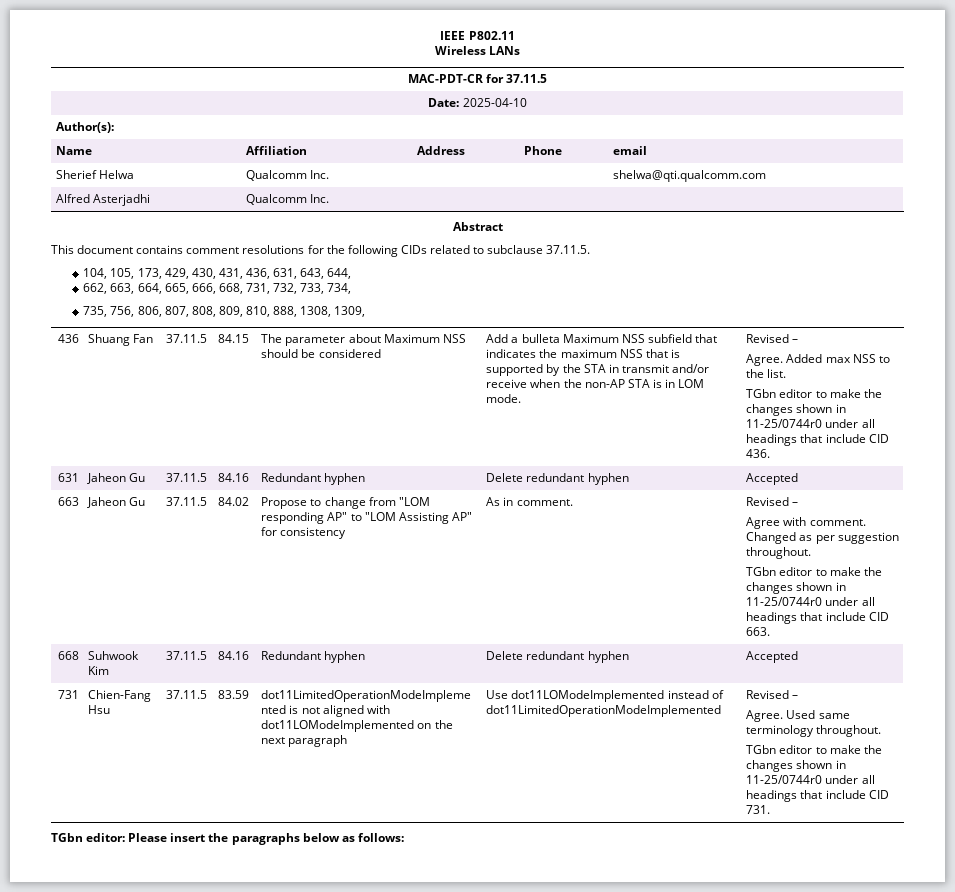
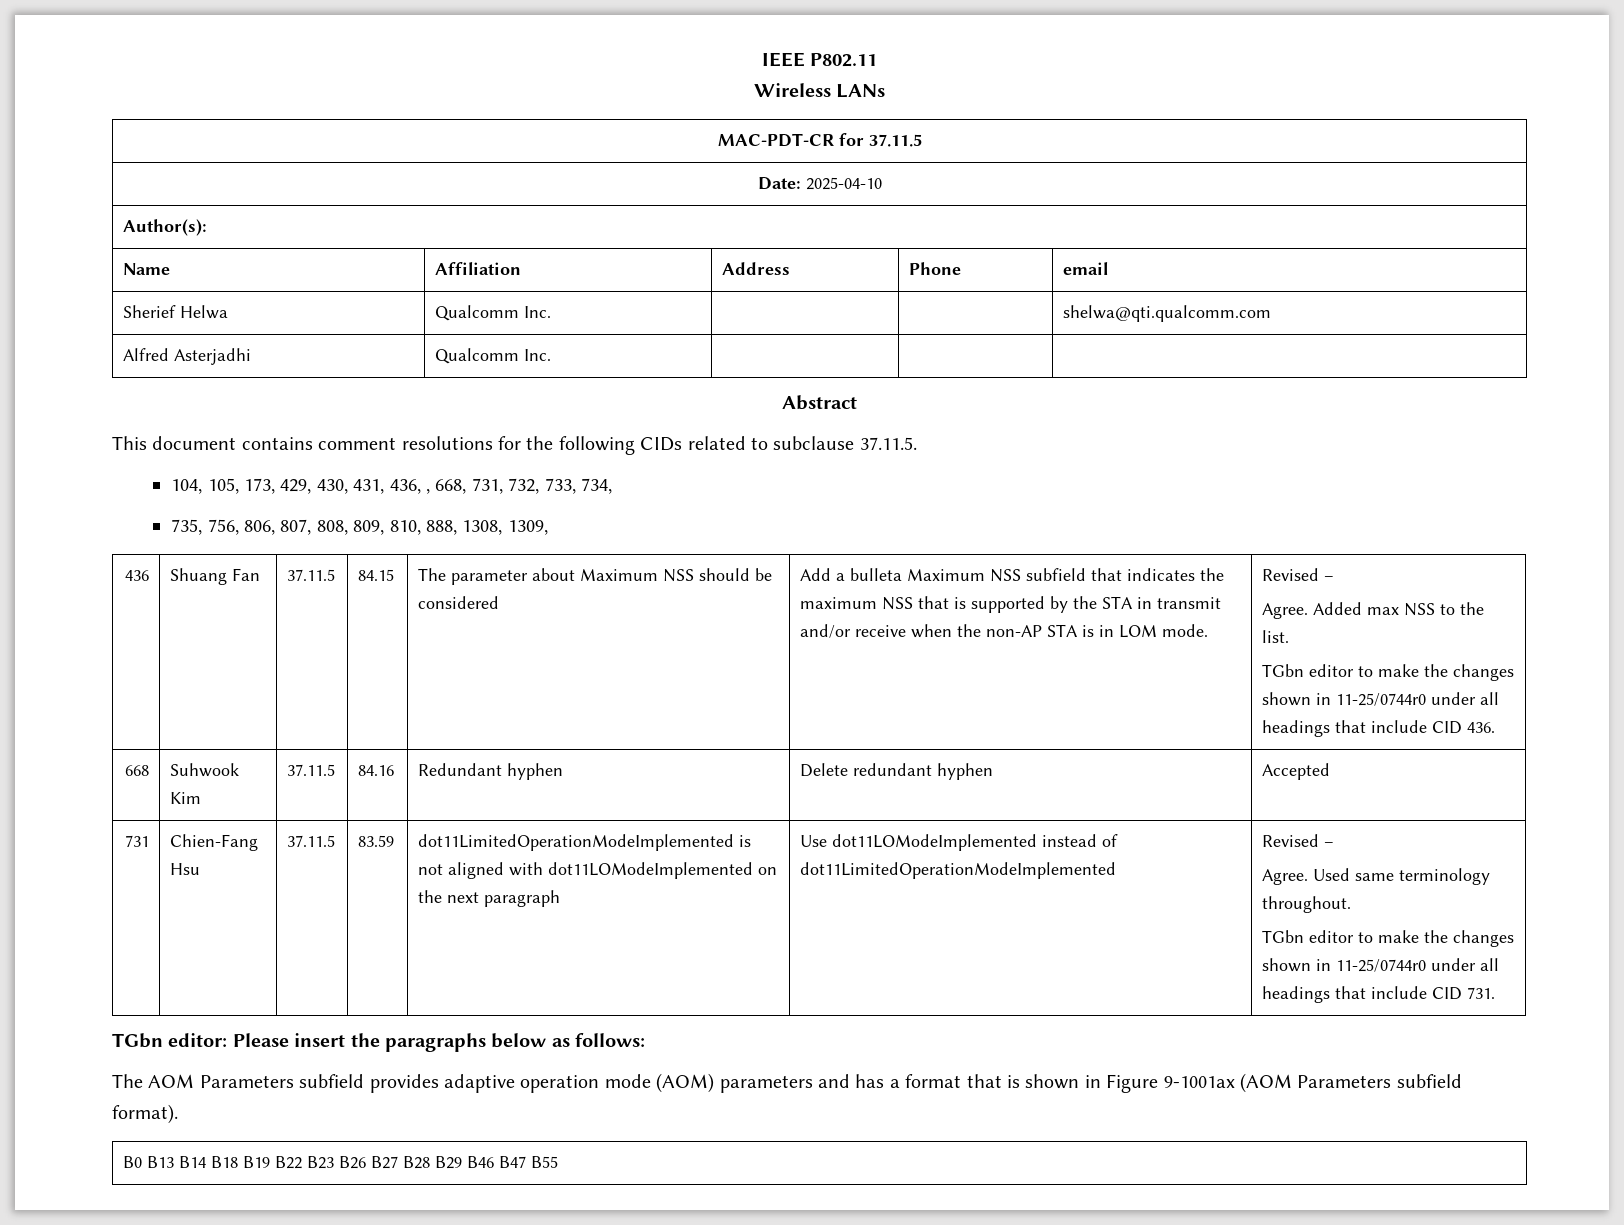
[273,268,352,279] [83,283,216,294] 631, 643, 644, // 662, 663, 664, 665, 666, -> [425,488,430,494] ,
[57,473,79,482] [87,473,146,484] [166,473,208,482] [218,473,250,482] [261,473,366,485] [486,473,629,485] [746,473,799,485] [57,497,79,506] [87,497,146,508] [166,497,208,506] [218,497,250,506] [261,497,430,509] [261,512,472,524] [261,527,347,539] [486,497,573,506] [746,497,799,506] [746,517,866,529] [746,532,899,544] [746,547,812,559] [746,567,882,576] [746,582,846,594] [746,597,875,606] [746,612,889,624] [746,627,771,636] // 631 | Jaheon Gu | 37.11.5 | 84.16 | Redundant hyphen | Delete redundant hyphen | Accepted // 663 | Jaheon Gu | 37.11.5 | 84.02 | Propose to change from "LOM responding AP" to "LOM Assisting AP" for consistency | As in comment. | Revised – // Agree with comment. Changed as per suggestion throughout. // TGbn editor to make the changes shown in 11-25/0744r0 under all headings that include CID 663. -> (1496, 727) none
(404, 837) none -> [112,1073,1462,1093] [112,1104,178,1124] [123,1156,559,1169] // The AOM Parameters subfield provides adaptive operation mode (AOM) parameters and has a format that is shown in Figure 9-1001ax (AOM Parameters subfield format). // B0 B13 B14 B18 B19 B22 B23 B26 B27 B28 B29 B46 B47 B55

